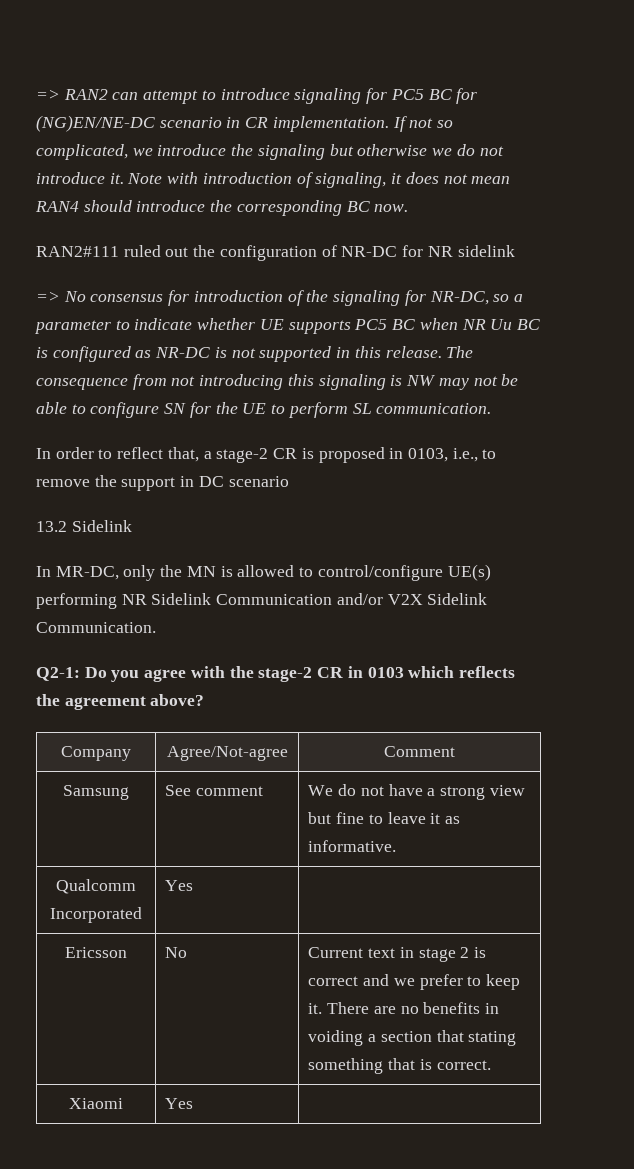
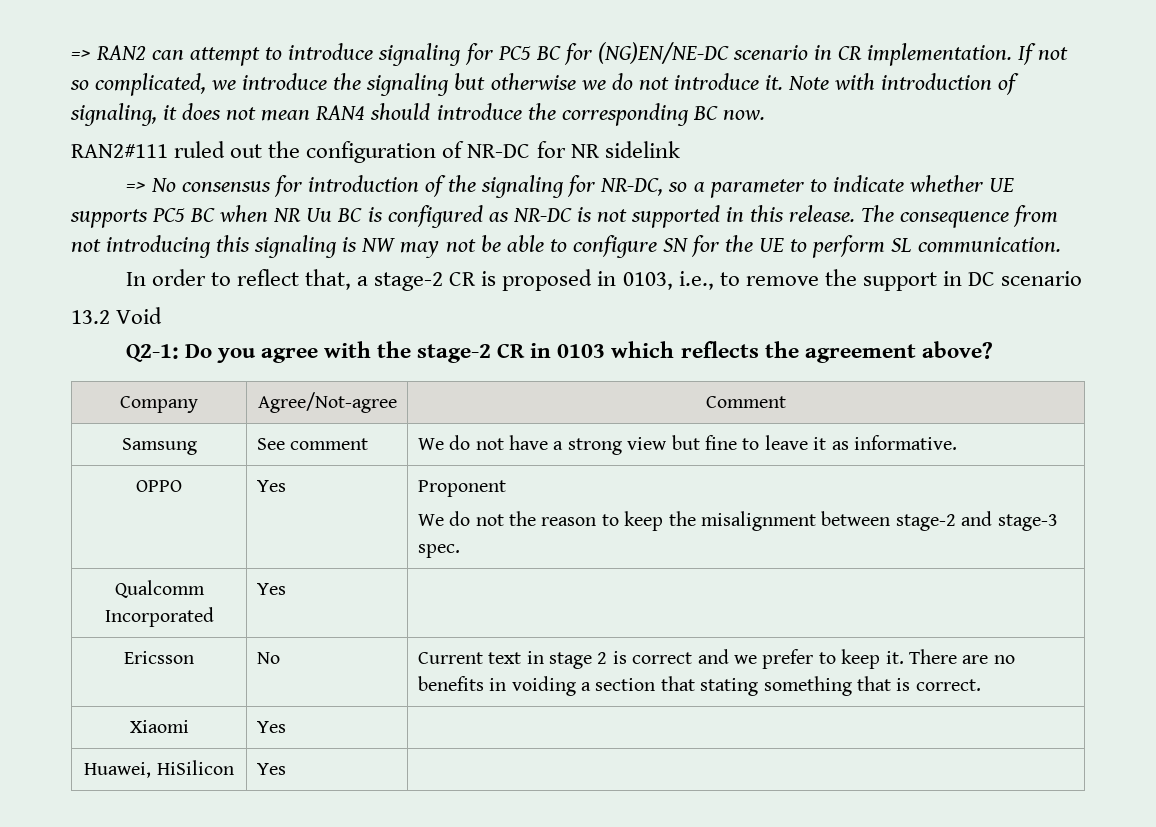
[71,520,132,532] [36,564,491,581] [36,593,488,609] [36,622,156,633] Sidelink // In MR-DC, only the MN is allowed to control/configure UE(s) performing NR Sidelink Communication and/or V2X Sidelink Communication. -> [116,307,163,324] Void
(397, 846) none -> [136,480,182,492] [256,480,286,492] [417,480,506,497] [417,511,1058,531] [417,544,460,558] // OPPO | Yes | Proponent // We do not the reason to keep the misalignment between stage-2 and stage-3 spec.
(194, 1103) none -> [84,760,234,778] [256,763,286,775] // Huawei, HiSilicon | Yes |

